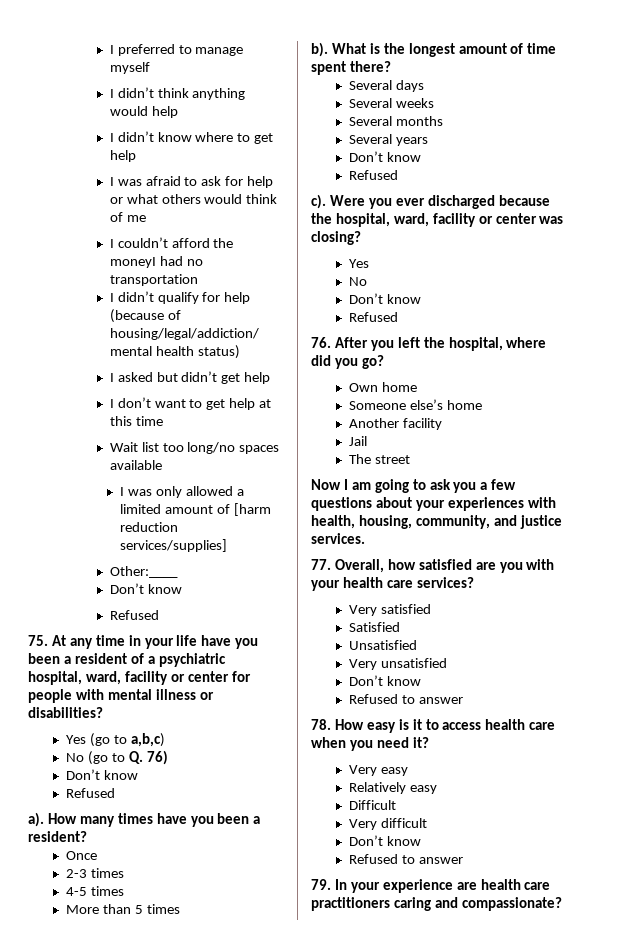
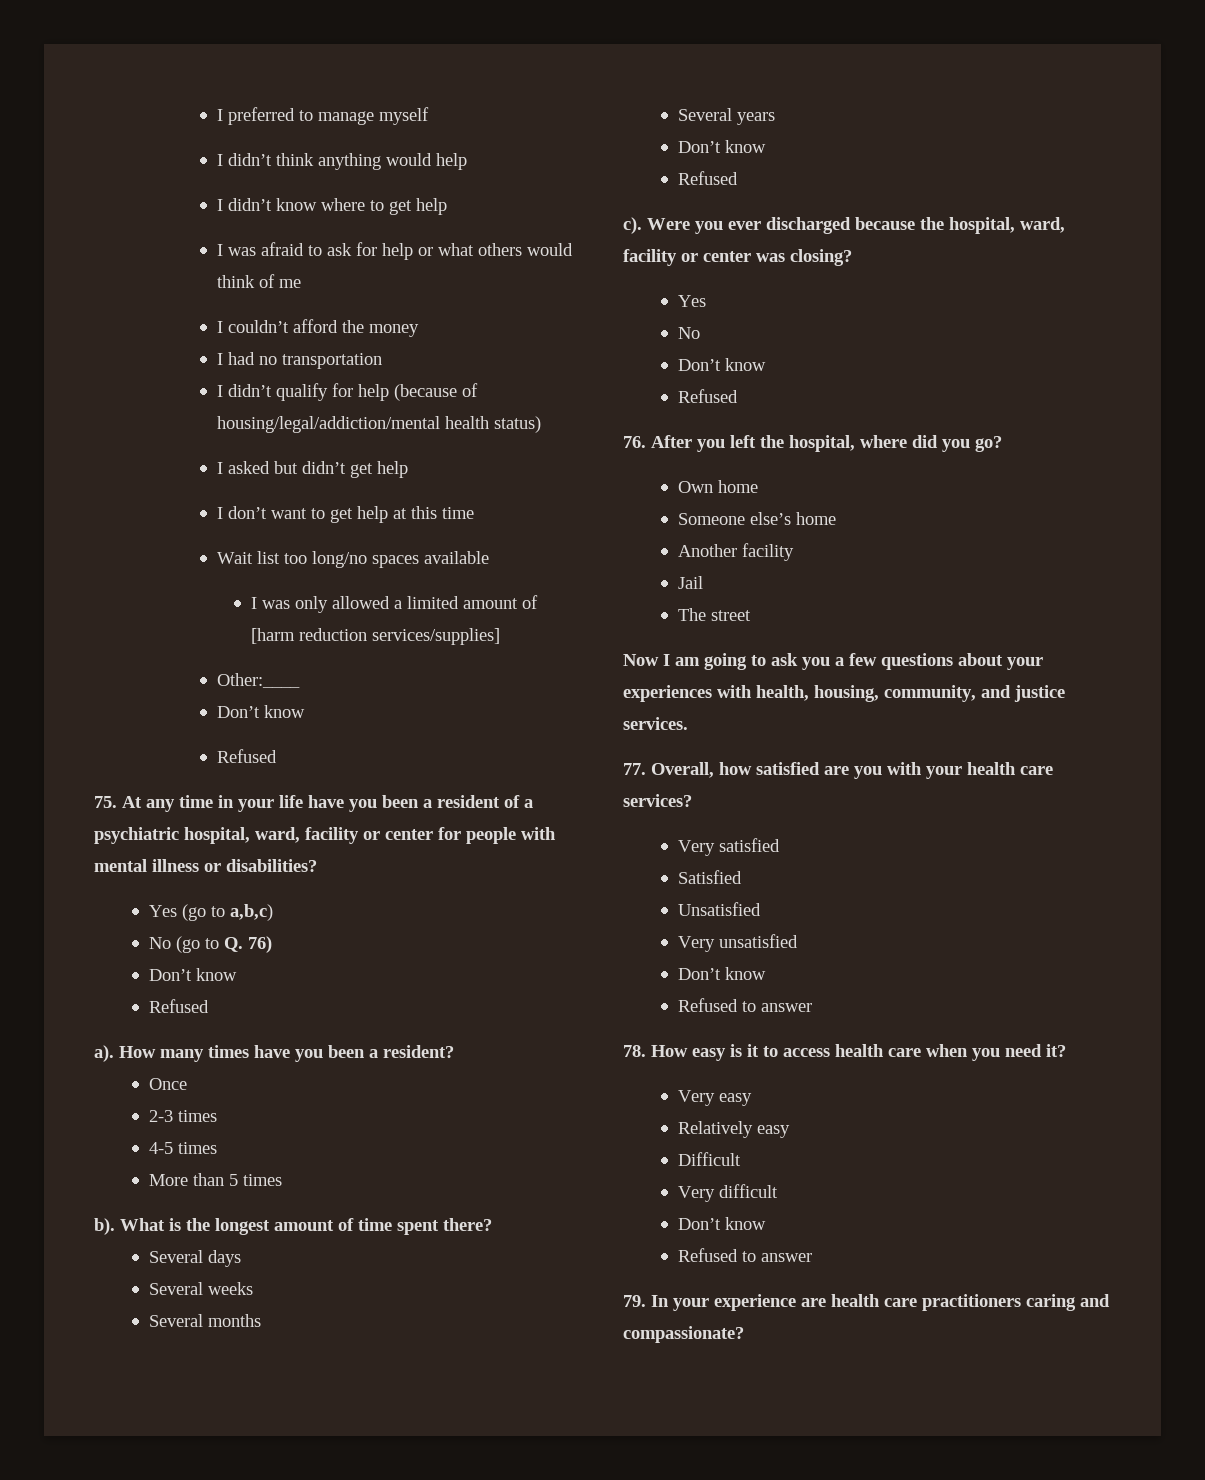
[109,257,156,268] moneyI -> [368,324,419,337] [216,353,223,365] money // I

